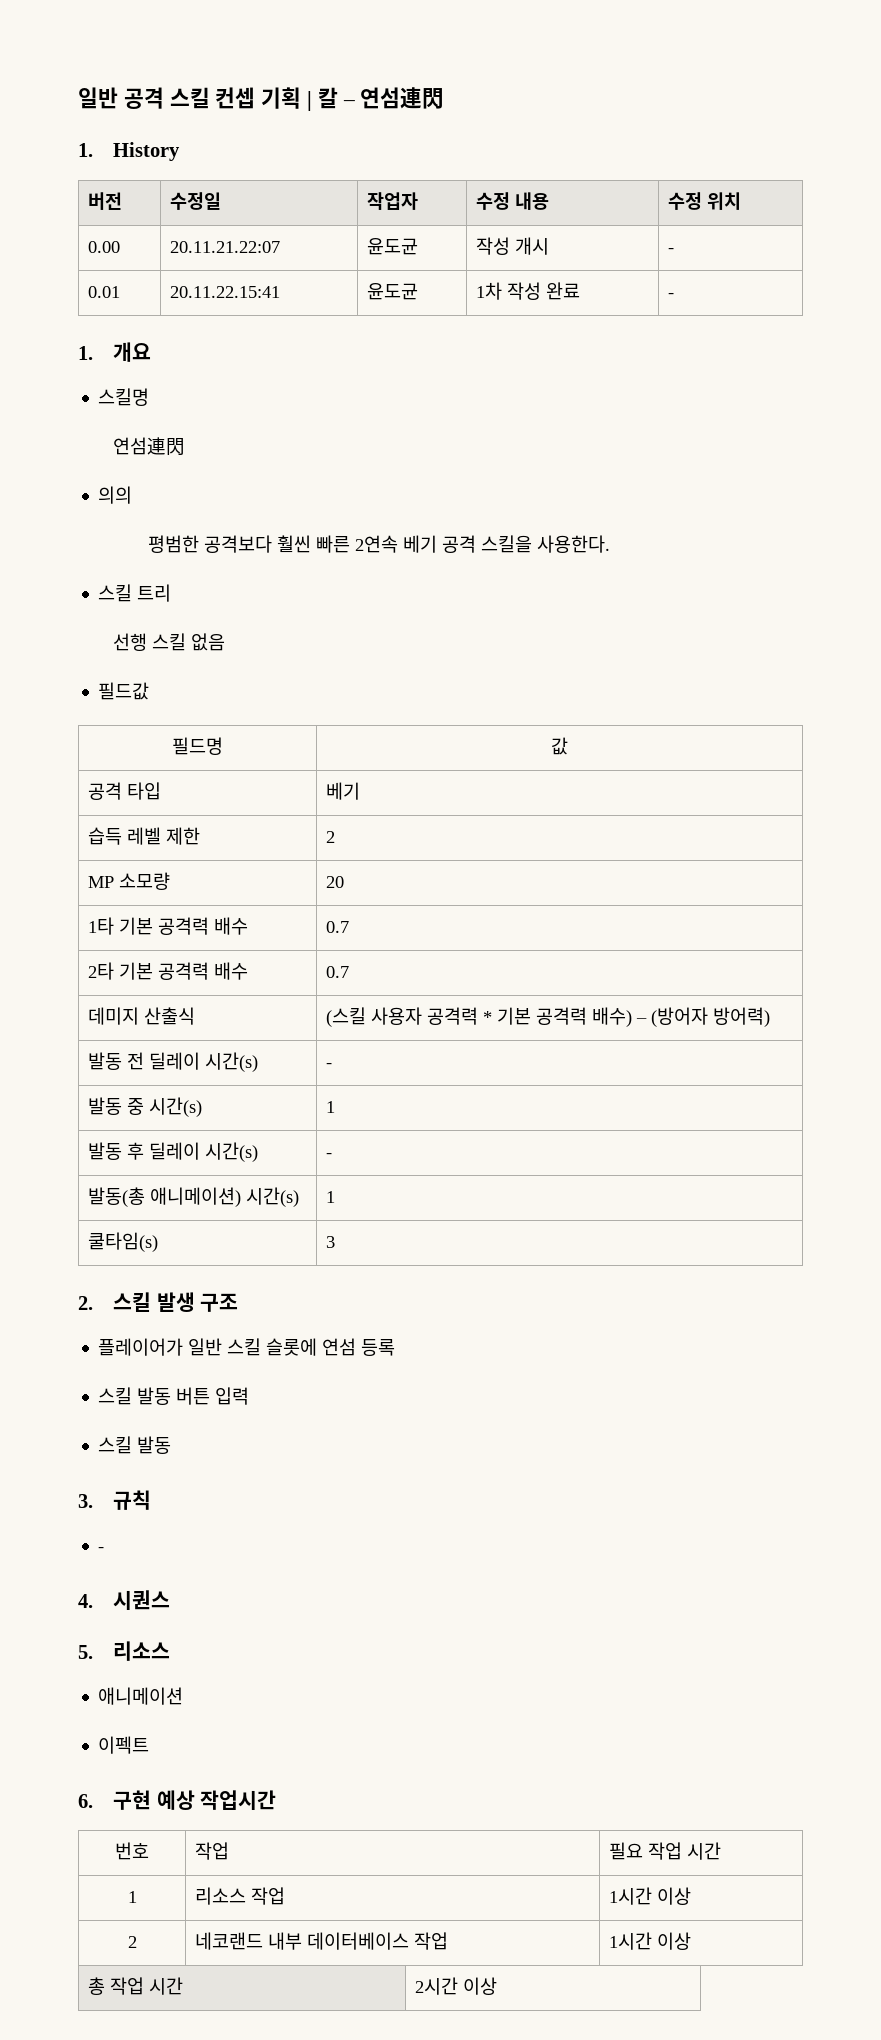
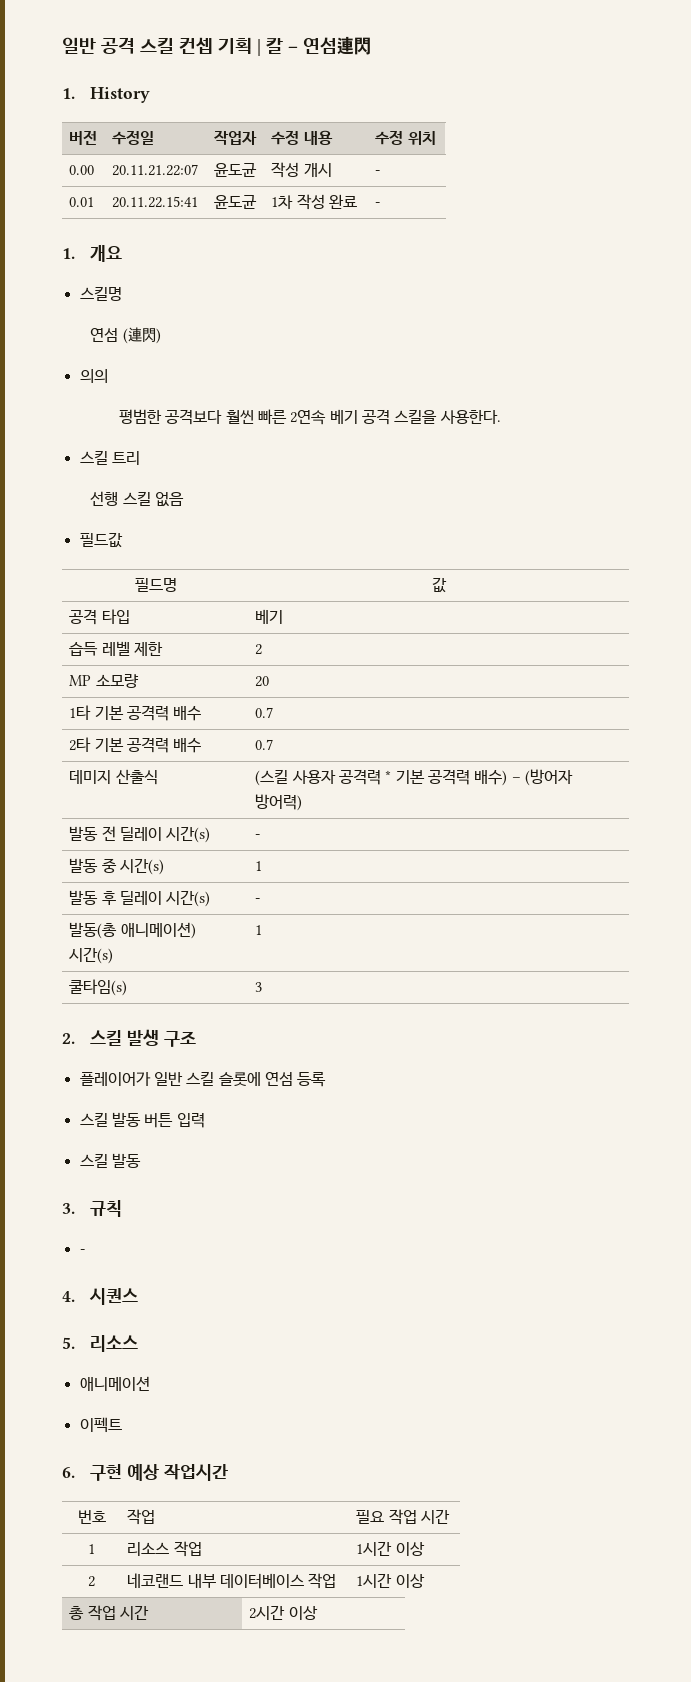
[147,437,186,456] 連閃 -> [122,327,161,344] (連閃)

